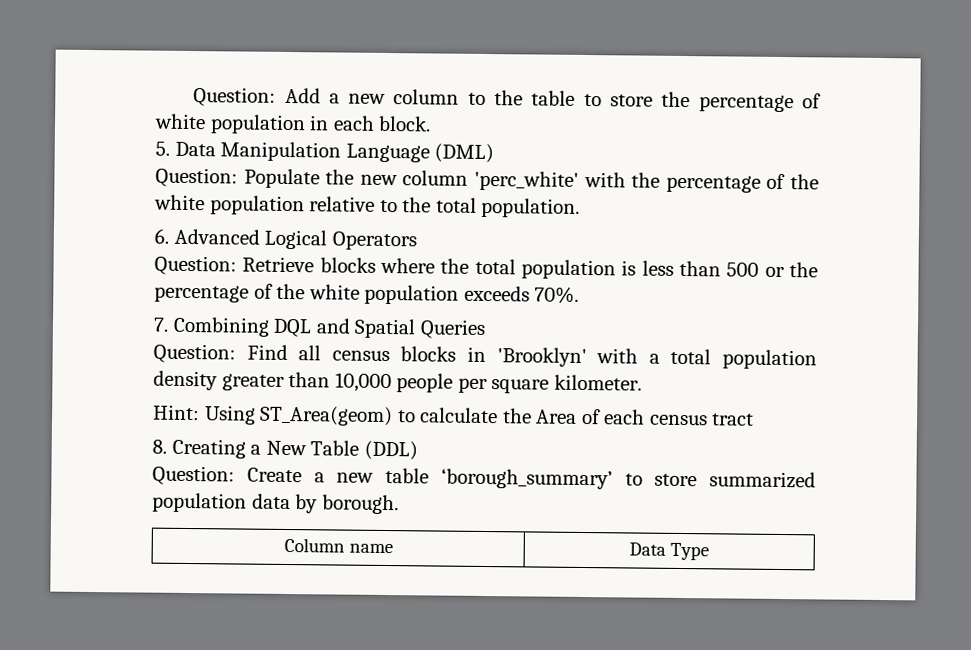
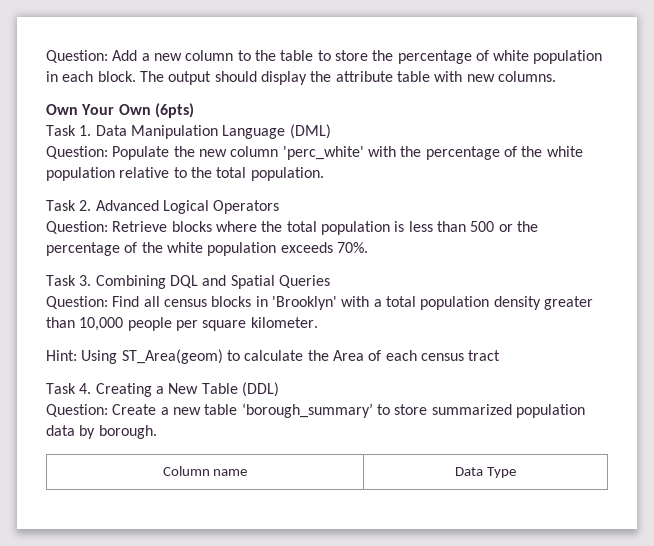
[155,141,170,156] // 5. -> [139,71,556,85] [46,103,194,118] [46,125,92,136] The output should display the attribute table with new columns. // Own Your Own (6pts) // Task 1.
[154,228,169,244] 6. -> [46,200,92,211] Task 2.
[153,317,169,332] 7. -> [46,275,92,286] Task 3.
[152,439,167,454] 8. -> [46,383,92,394] Task 4.

